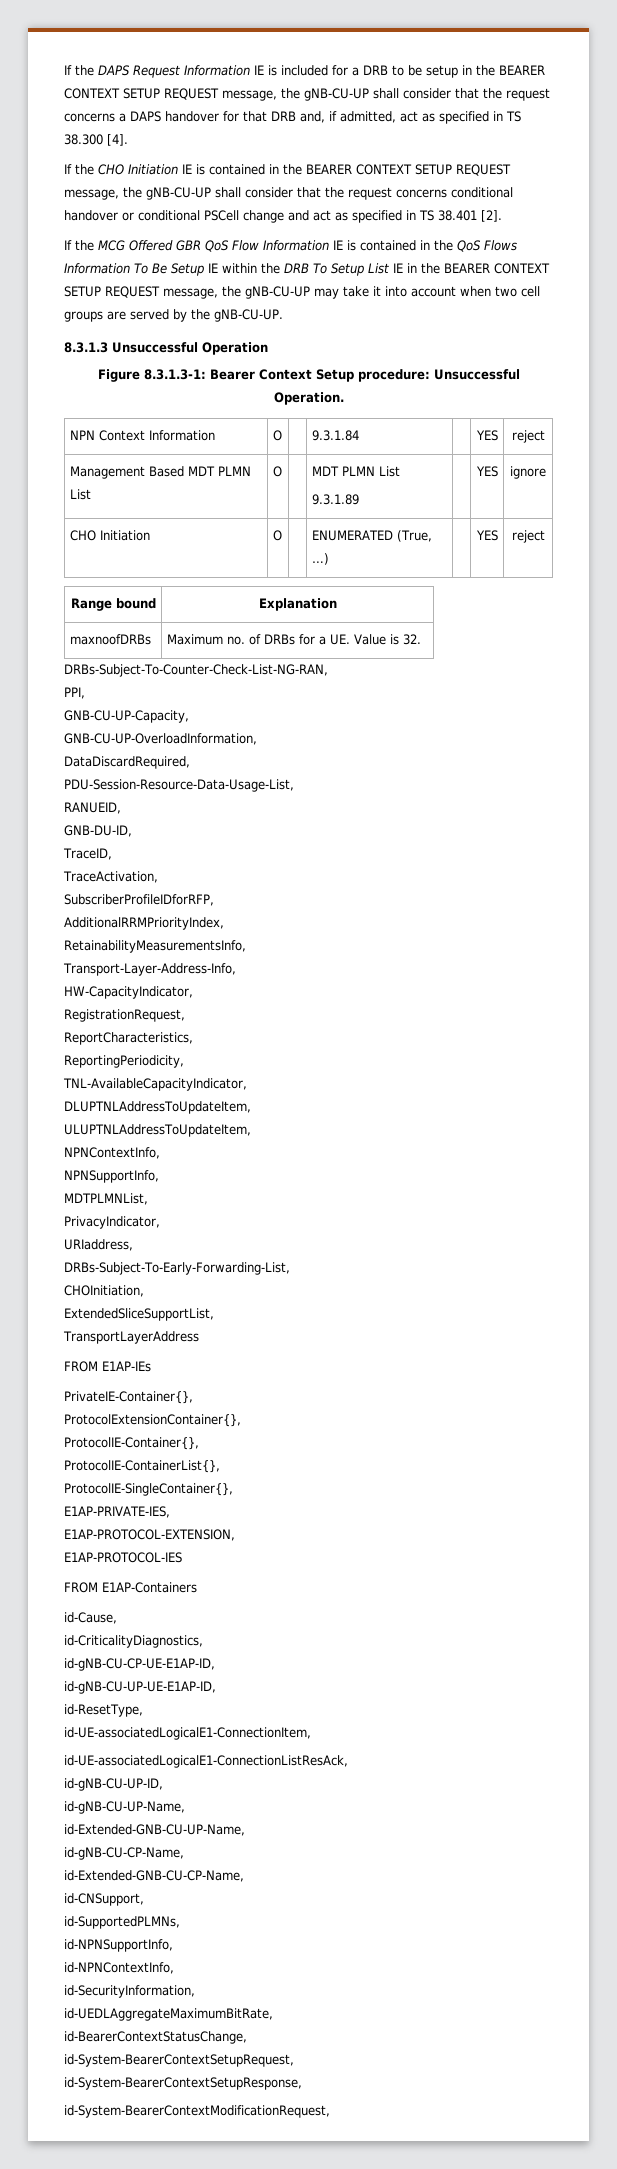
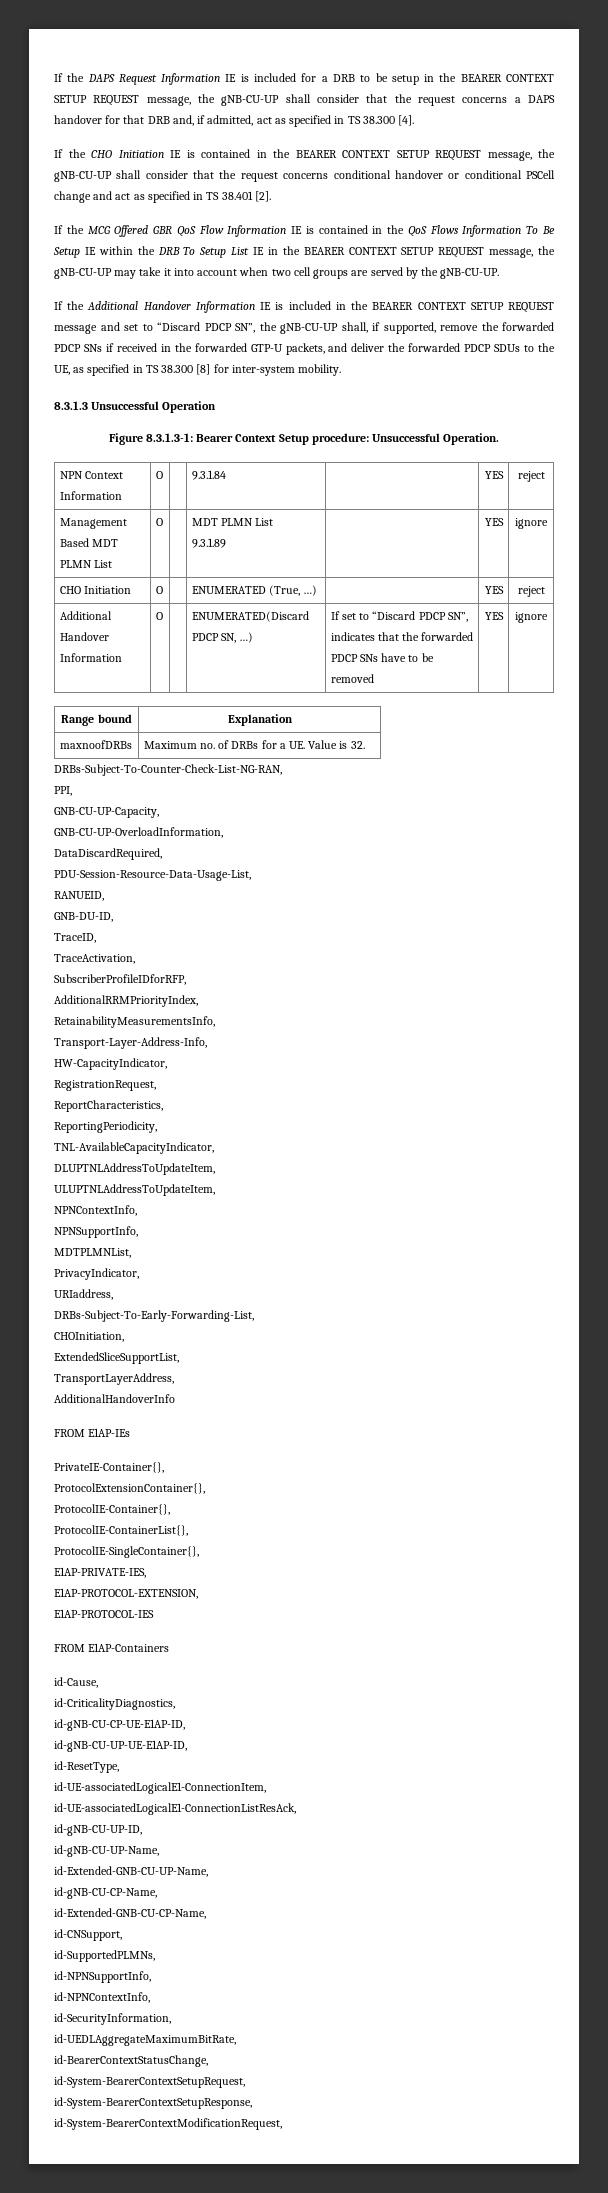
(283, 315) none -> [54,301,554,313] [54,322,554,334] [54,343,555,355] [54,364,342,376] // If the Additional Handover Information IE is included in the BEARER CONTEXT SETUP REQUEST message and set to “Discard PDCP SN”, the gNB-CU-UP shall, if supported, remove the forwarded PDCP SNs if received in the forwarded GTP-U packets, and deliver the forwarded PDCP SDUs to the UE, as specified in TS 38.300 [8] for inter-system mobility.
(545, 536) none -> [59,611,112,620] [59,632,109,641] [59,653,122,662] [155,612,163,620] [191,611,309,622] [191,632,254,643] [330,611,468,622] [330,632,474,641] [330,653,434,662] [330,674,374,683] [484,612,504,620] [515,612,548,623] // Additional Handover Information | O | | ENUMERATED(Discard PDCP SN, …) | If set to “Discard PDCP SN”, indicates that the forwarded PDCP SNs have to be removed | YES | ignore
[63,1331,199,1344] TransportLayerAddress -> [54,1373,174,1385] [54,1394,175,1403] TransportLayerAddress, // AdditionalHandoverInfo

